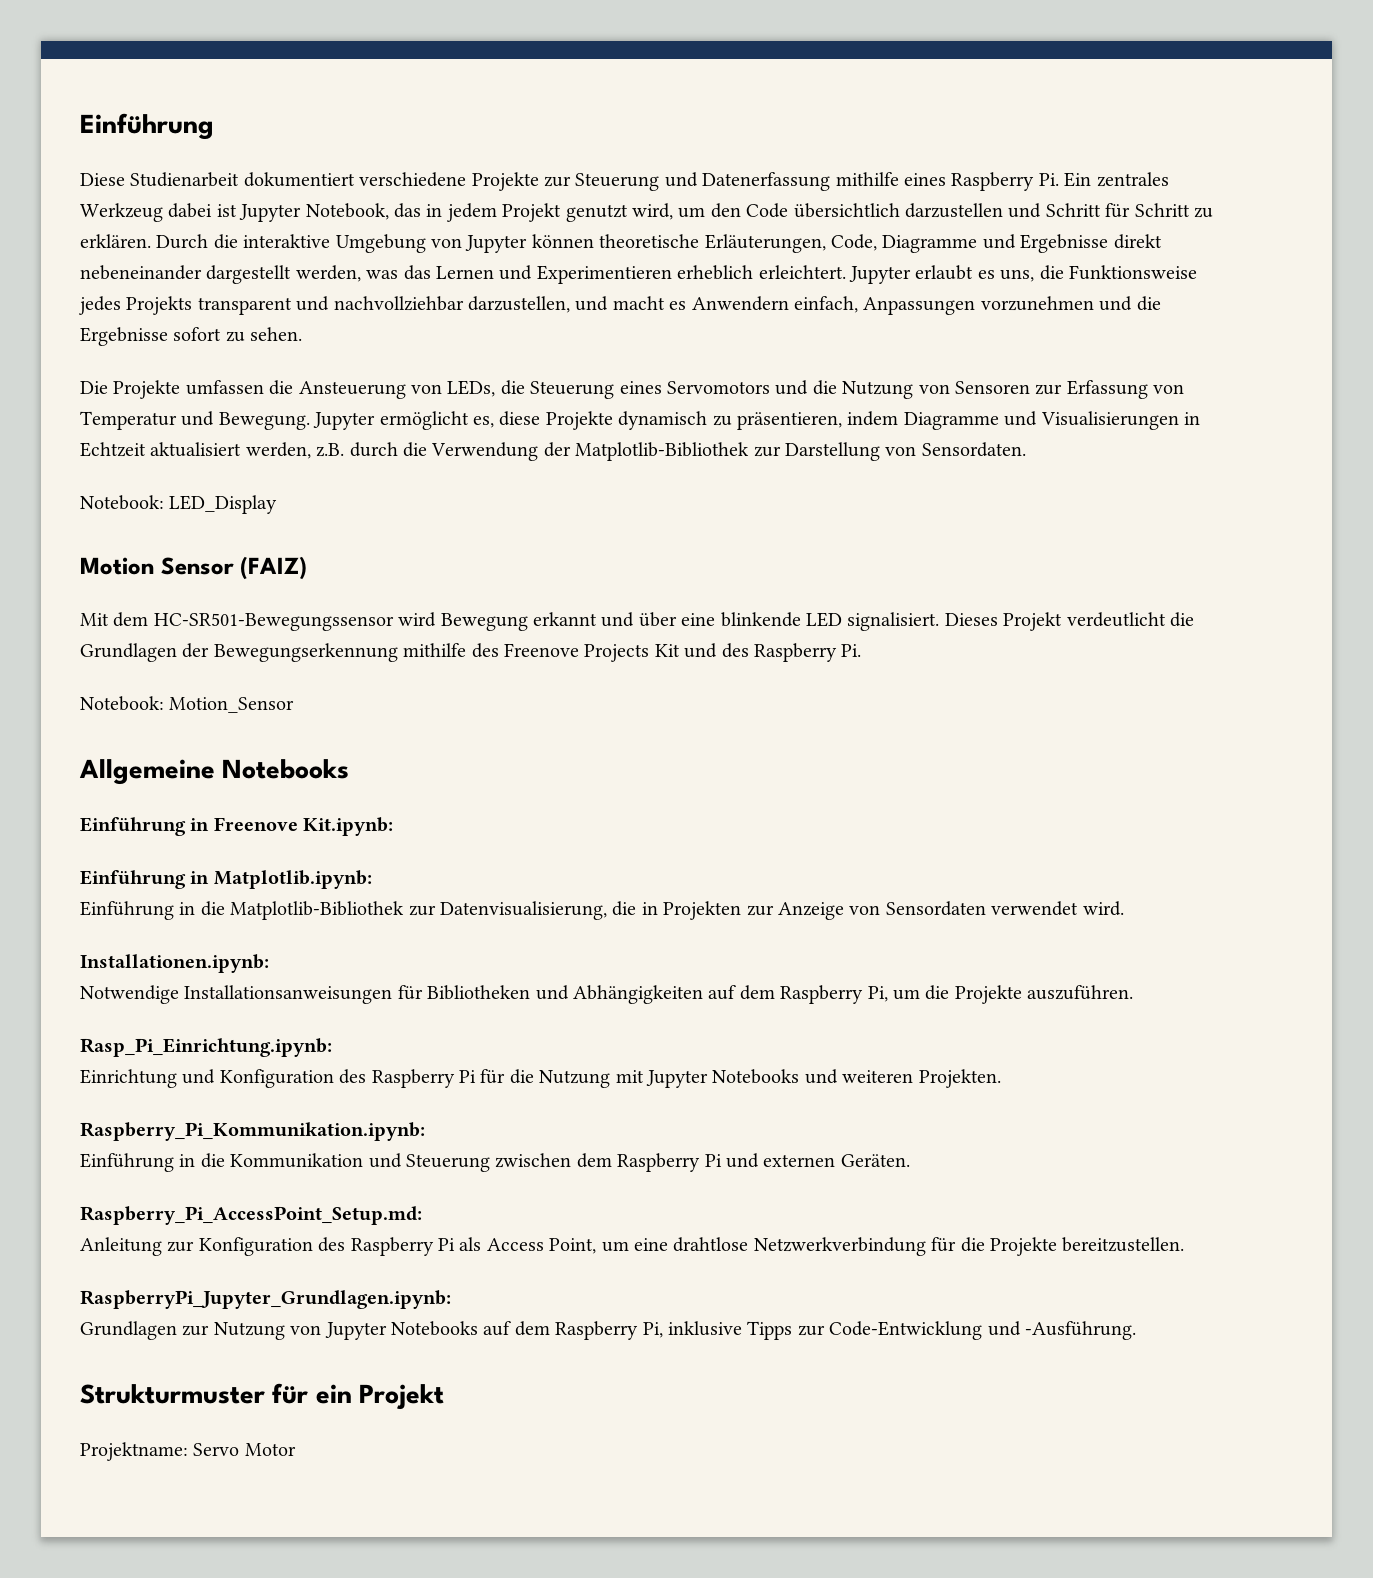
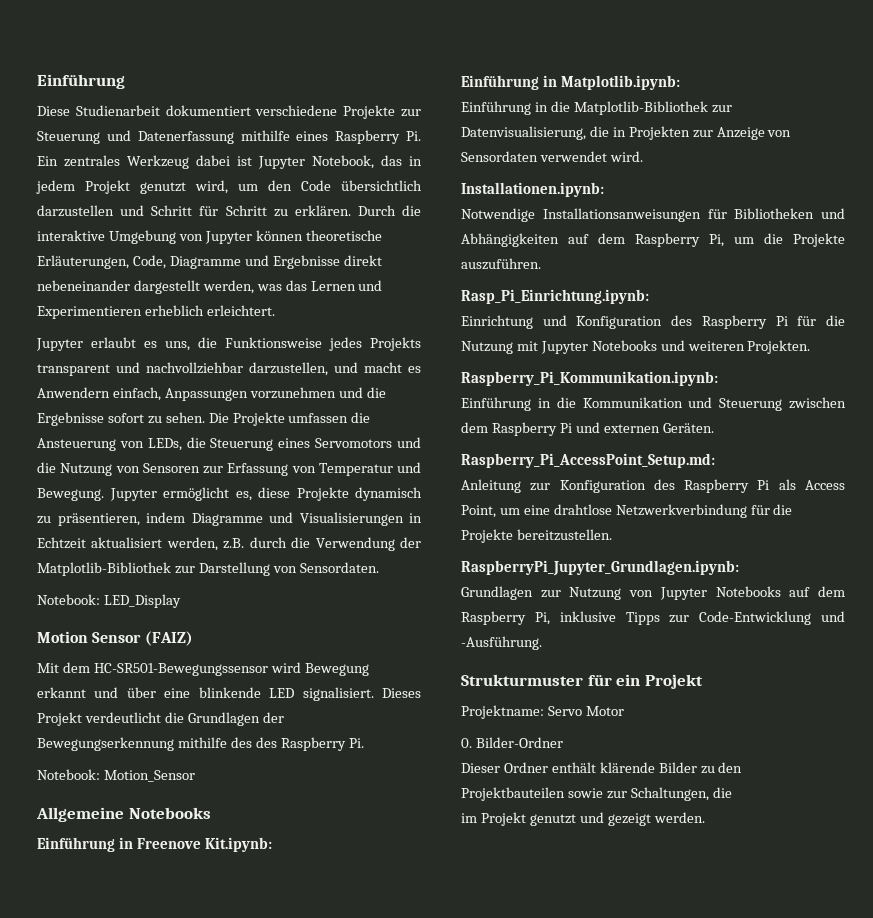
(846, 272) none -> (275, 310) //
(303, 334) // -> (205, 417) none
[503,643,718,662] Freenove Projects Kit und -> (252, 742) none
(296, 1449) none -> [461,737,563,748] [461,762,743,774] [461,787,732,801] [461,812,705,826] // 0. Bilder-Ordner // Dieser Ordner enthält klärende Bilder zu den Projektbauteilen sowie zur Schaltungen, die // im Projekt genutzt und gezeigt werden.

